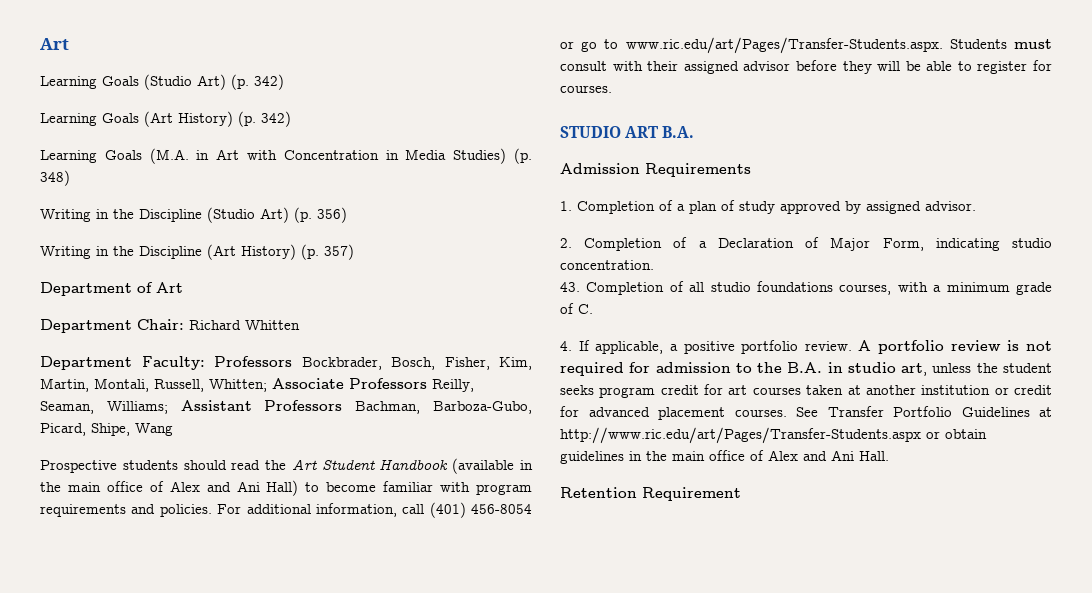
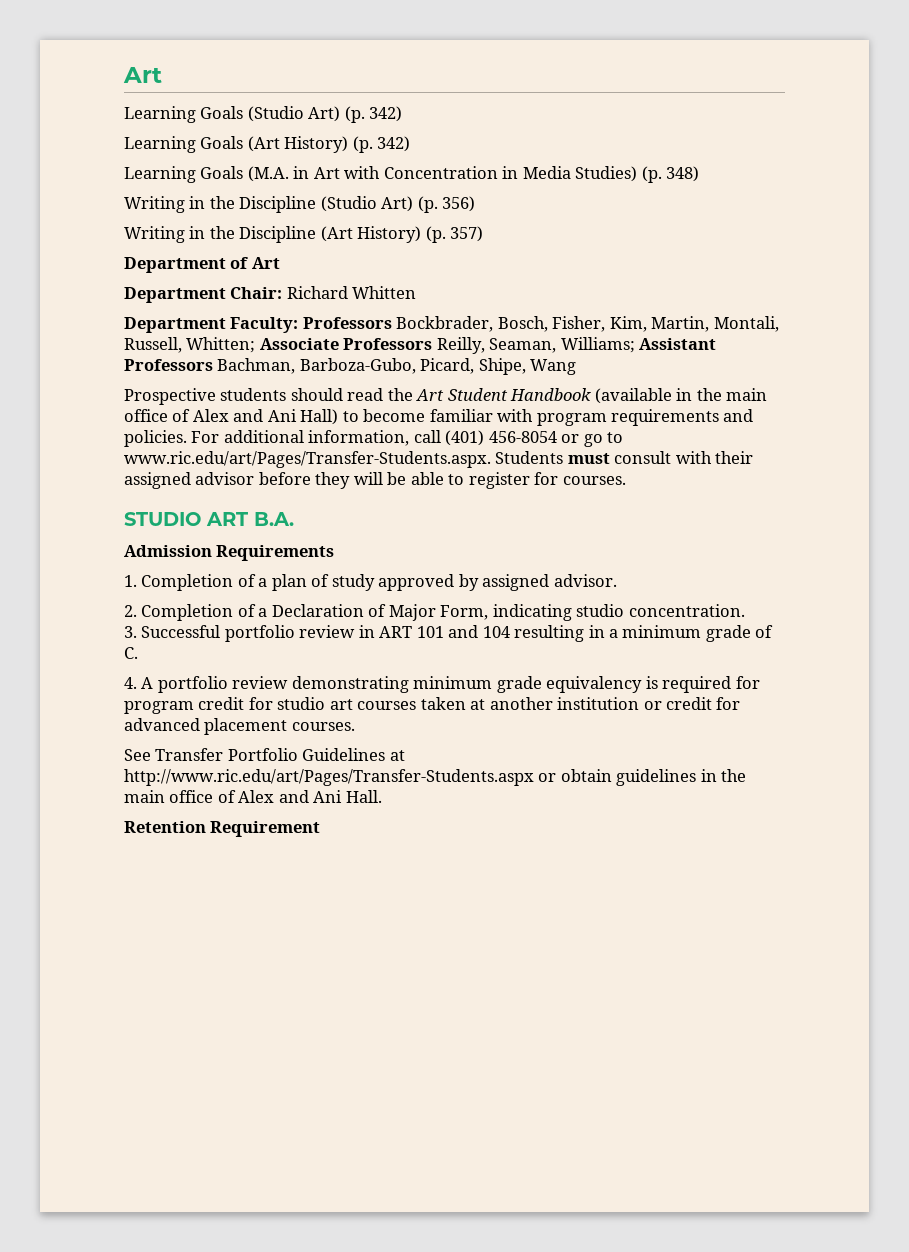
[560,281,928,295] 43. Completion of all studio foundations courses, with -> [124,625,605,642] 3. Successful portfolio review in ART 101 and 104 resulting in
[578,340,1052,354] [560,362,1052,376] [560,385,594,395] If applicable, a positive portfolio review. A portfolio review is not required for admission to the B.A. in studio art, unless the student seeks -> [141,676,760,693] A portfolio review demonstrating minimum grade equivalency is required for
(724, 389) none -> [277,697,326,710] studio
(787, 413) none -> (355, 726) //

